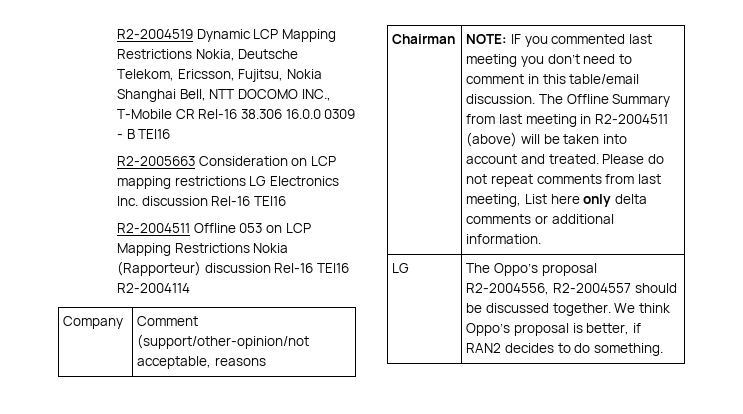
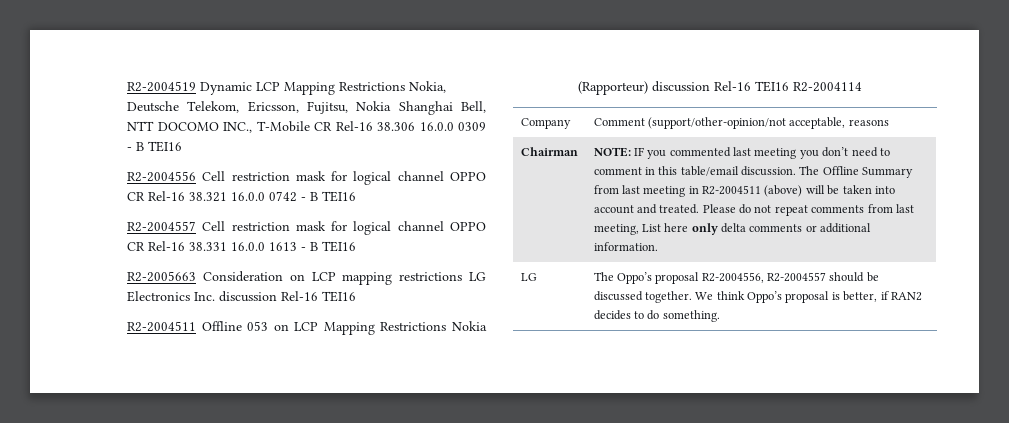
(171, 134) none -> [126,171,486,185] [126,191,356,202] [126,221,486,235] [126,241,356,252] // R2-2004556 Cell restriction mask for logical channel OPPO CR Rel-16 38.321 16.0.0 0742 - B TEI16 // R2-2004557 Cell restriction mask for logical channel OPPO CR Rel-16 38.331 16.0.0 1613 - B TEI16

